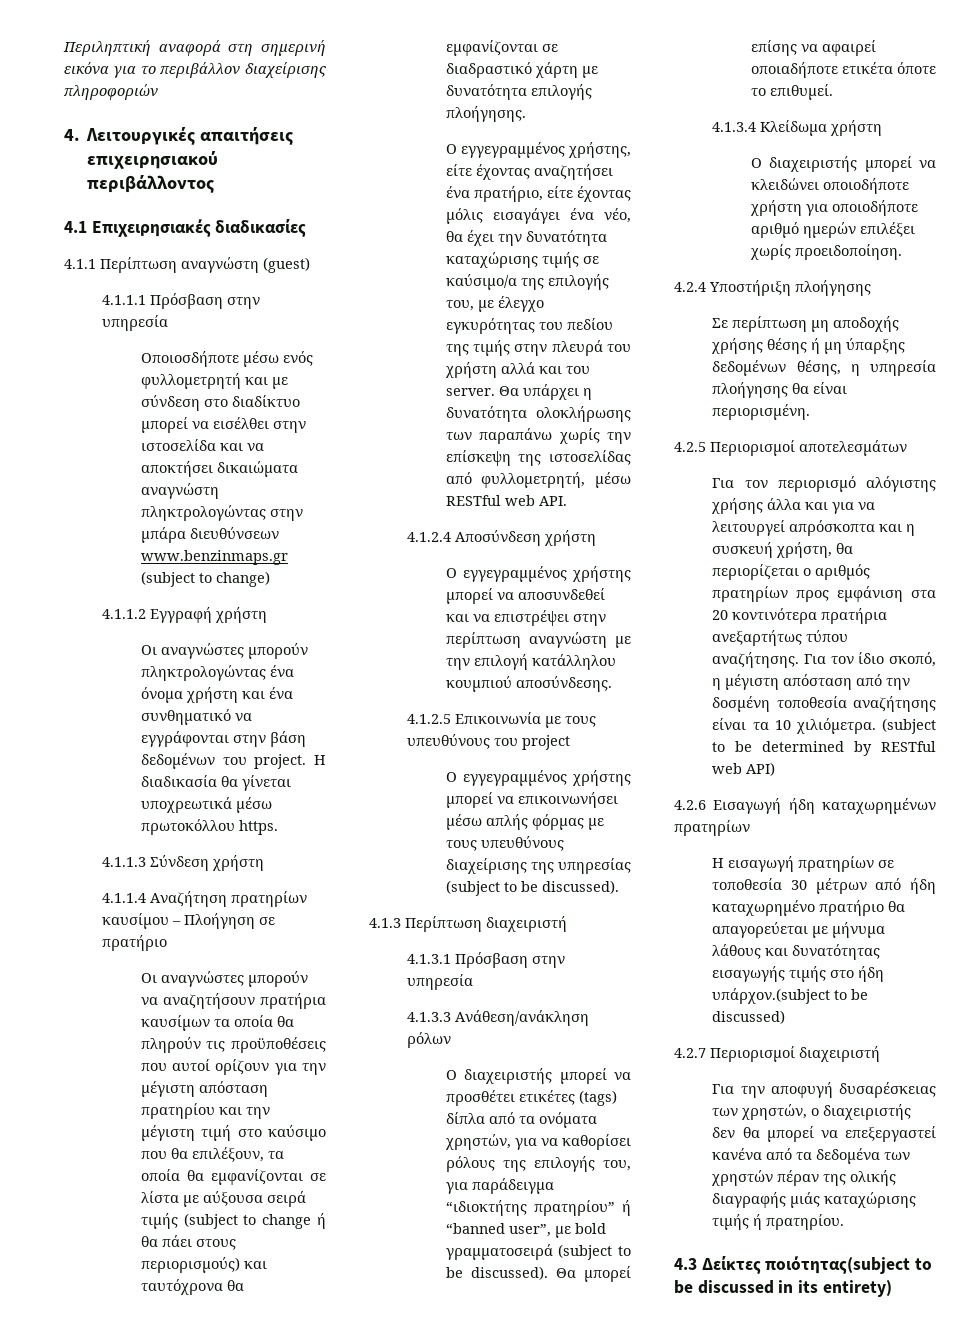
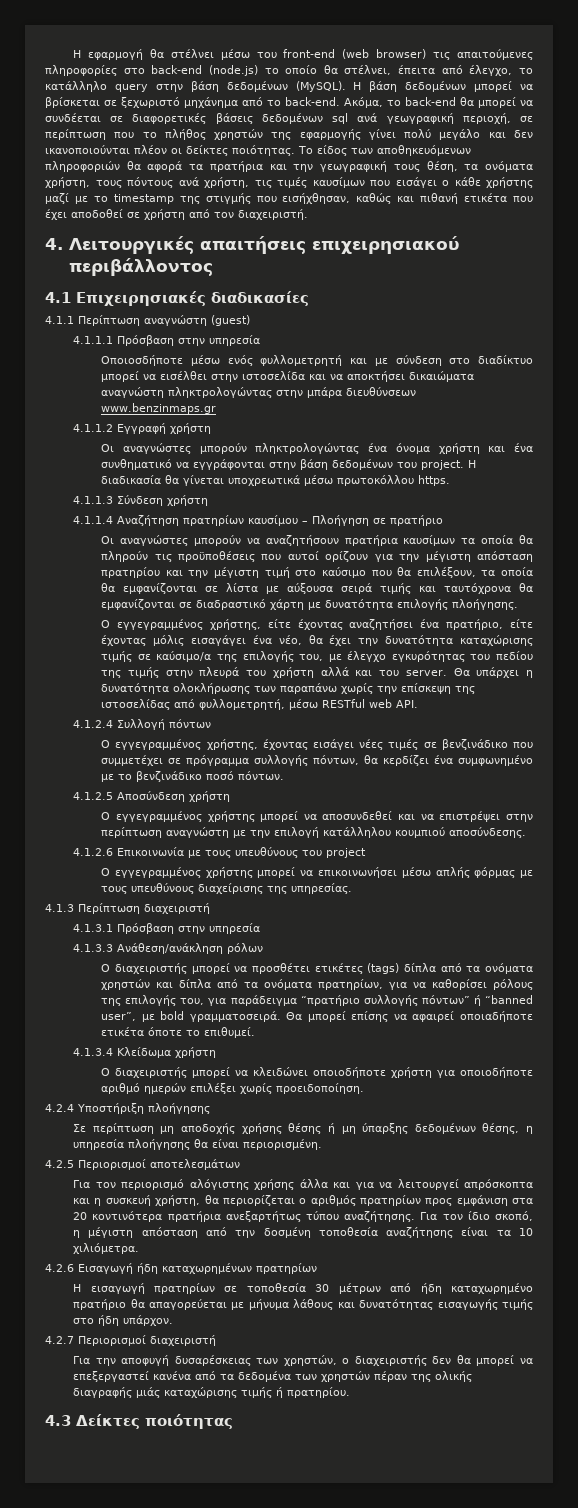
[63,40,326,56] [64,62,327,78] [63,84,158,100] Περιληπτική αναφορά στη σημερινή εικόνα για το περιβάλλον διαχείρισης πληροφοριών -> [73,49,533,60] [45,65,533,76] [45,81,533,92] [45,97,533,108] [45,113,533,124] [45,129,533,140] [45,145,471,156] [45,161,533,172] [45,177,533,188] [45,193,533,204] [45,209,308,220] Η εφαρμογή θα στέλνει μέσω του front-end (web browser) τις απαιτούμενες πληροφορίες στο back-end (node.js) το οποίο θα στέλνει, έπειτα από έλεγχο, το κατάλληλο query στην βάση δεδομένων (MySQL). Η βάση δεδομένων μπορεί να βρίσκεται σε ξεχωριστό μηχάνημα από το back-end. Ακόμα, το back-end θα μπορεί να συνδέεται σε διαφορετικές βάσεις δεδομένων sql ανά γεωγραφική περιοχή, σε περίπτωση που το πλήθος χρηστών της εφαρμογής γίνει πολύ μεγάλο και δεν ικανοποιούνται πλέον οι δείκτες ποιότητας. Το είδος των αποθηκευόμενων πληροφοριών θα αφορά τα πρατήρια και την γεωγραφική τους θέση, τα ονόματα χρήστη, τους πόντους ανά χρήστη, τις τιμές καυσίμων που εισάγει ο κάθε χρήστης μαζί με το timestamp της στιγμής που εισήχθησαν, καθώς και πιθανή ετικέτα που έχει αποδοθεί σε χρήστη από τον διαχειριστή.
[140,571,270,587] (subject to change) -> (217, 408) none
[183,1213,326,1229] [140,1235,236,1250] [140,1257,240,1273] (subject to change ή θα πάει στους περιορισμούς) -> (412, 588) none
(452, 537) none -> [117,719,212,730] [101,739,533,750] [101,755,534,766] [101,771,285,782] [73,792,114,800] Συλλογή πόντων // Ο εγγεγραμμένος χρήστης, έχοντας εισάγει νέες τιμές σε βενζινάδικο που συμμετέχει σε πρόγραμμα συλλογής πόντων, θα κερδίζει ένα συμφωνημένο με το βενζινάδικο ποσό πόντων. // 4.1.2.5
[407,714,452,724] 4.1.2.5 -> [73,848,114,856] 4.1.2.6
[558,858,631,874] [445,880,619,896] υπηρεσίας (subject to be discussed). -> [291,883,353,894] υπηρεσίας.
[444,1134,511,1150] χρηστών, -> [101,979,384,990] χρηστών και δίπλα από τα ονόματα πρατηρίων,
[445,1200,615,1216] “ιδιοκτήτης πρατηρίου” -> [300,995,470,1006] “πρατήριο συλλογής πόντων”
[445,1244,631,1260] [445,1266,548,1280] γραμματοσειρά (subject to be discussed). -> [189,1011,281,1022] γραμματοσειρά.
[882,718,936,734] [712,741,936,756] [712,762,776,776] (subject to be determined by RESTful web API) -> (140, 1248) none
[712,988,869,1004] [712,1010,786,1024] υπάρχον.(subject to be discussed) -> [123,1315,174,1326] υπάρχον.
[765,1256,933,1274] [674,1280,892,1297] ποιότητας(subject to be discussed in its entirety) -> [145,1414,233,1429] ποιότητας

